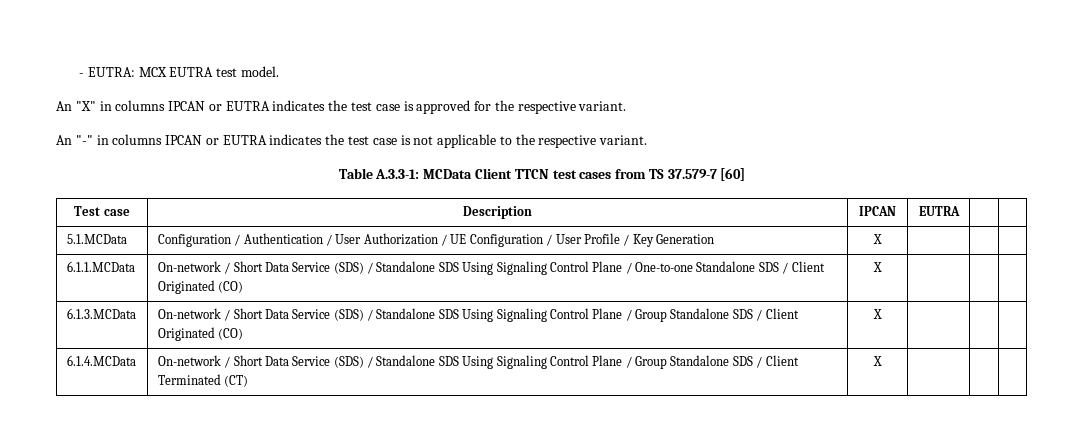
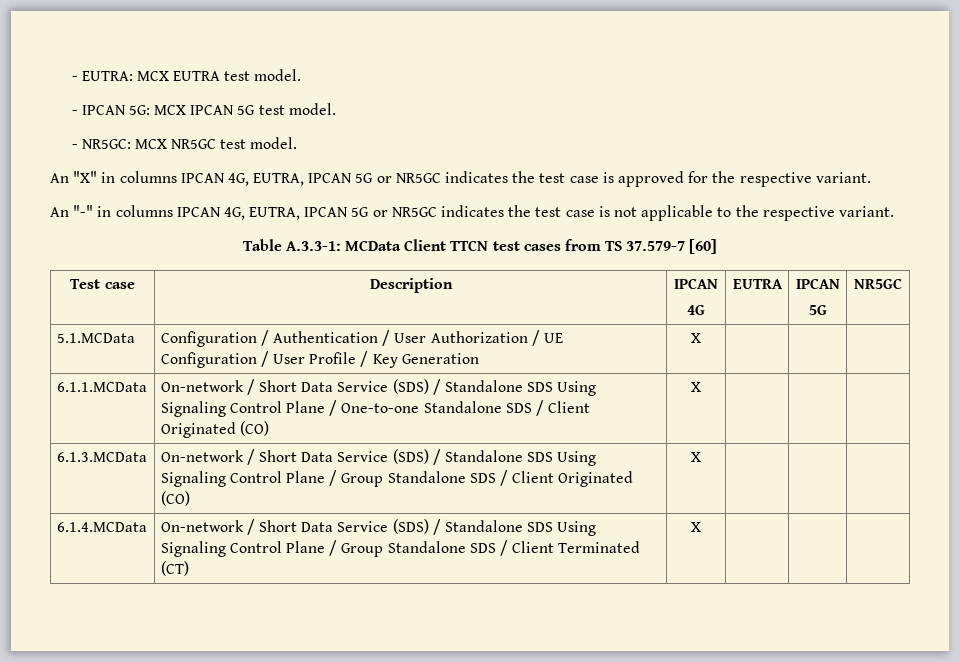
(279, 71) none -> [71,103,336,115] [71,137,298,149] // - IPCAN 5G: MCX IPCAN 5G test model. // - NR5GC: MCX NR5GC test model.
[208,101,270,111] or EUTRA -> [227,173,441,186] 4G, EUTRA, IPCAN 5G or NR5GC
[205,135,267,145] or EUTRA -> [223,207,437,220] 4G, EUTRA, IPCAN 5G or NR5GC
(896, 211) none -> [686,305,705,315] // 4G
(960, 211) | -> [795,278,840,289] [808,305,827,315] [853,278,902,289] IPCAN // 5G | NR5GC

